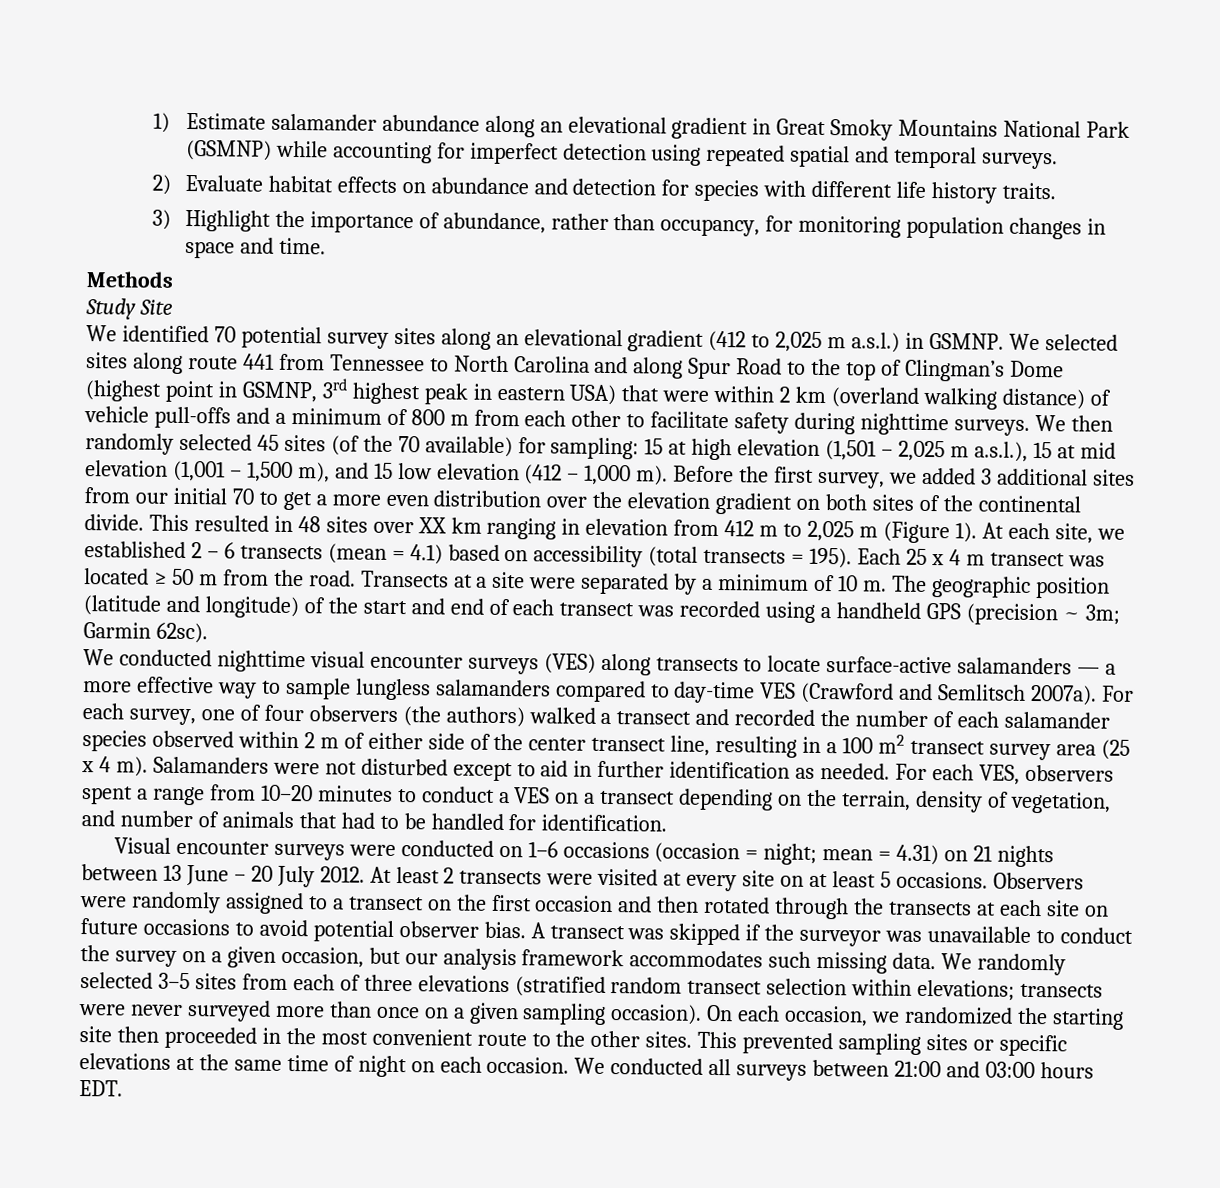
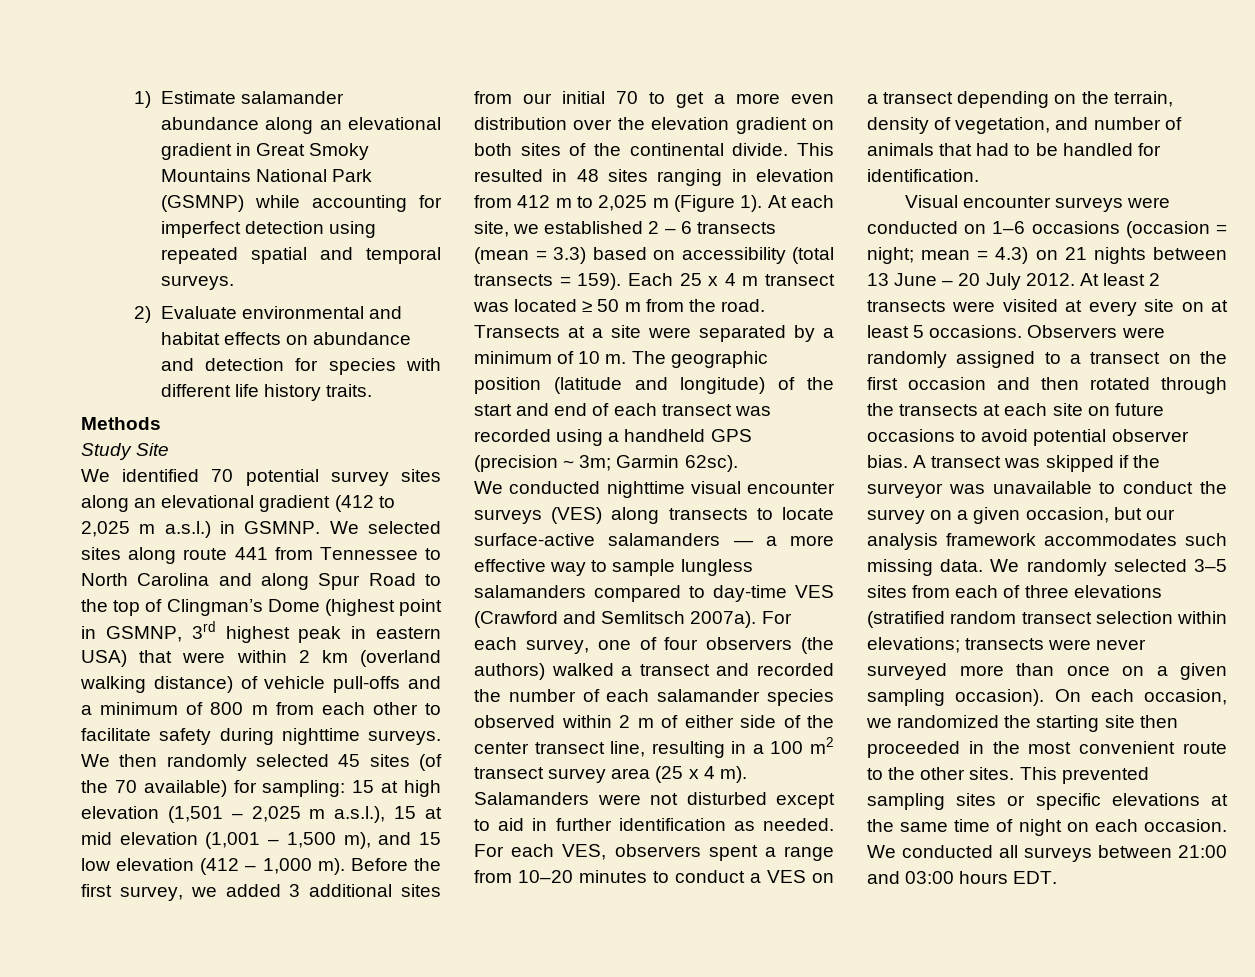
(263, 183) none -> [241,306,402,319] environmental and
[152,209,1107,240] [184,237,326,259] // 3) Highlight the importance of abundance, rather than occupancy, for monitoring population changes in space and time. -> (372, 390) none
[372,517,482,534] over XX km -> (648, 175) none
[409,544,443,565] 4.1) -> [553,247,586,264] 3.3)
[809,547,853,569] 195). -> [577,273,622,290] 159).
[896,844,940,866] 4.31) -> [995,247,1029,264] 4.3)

